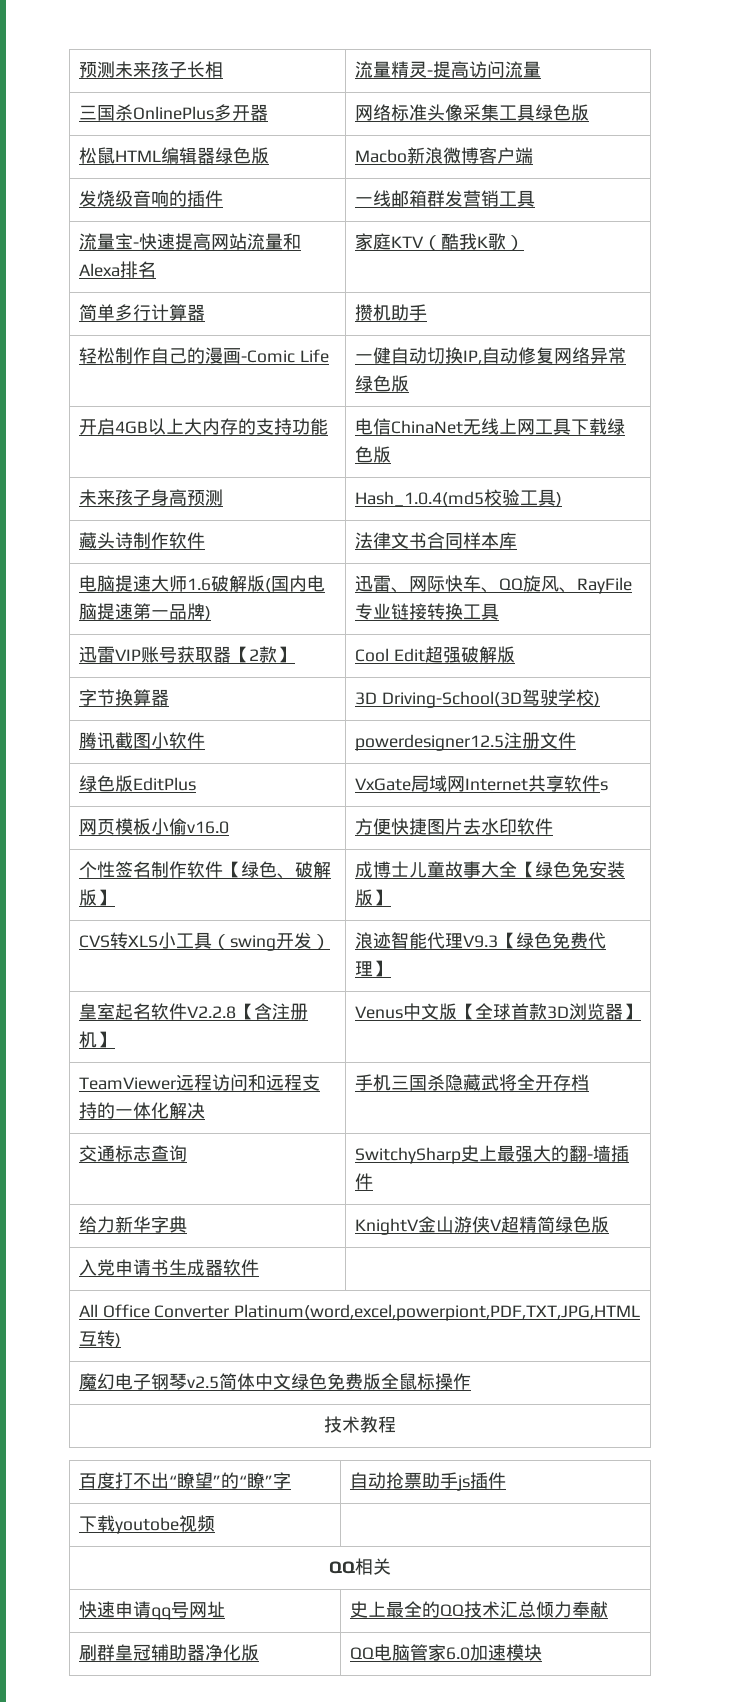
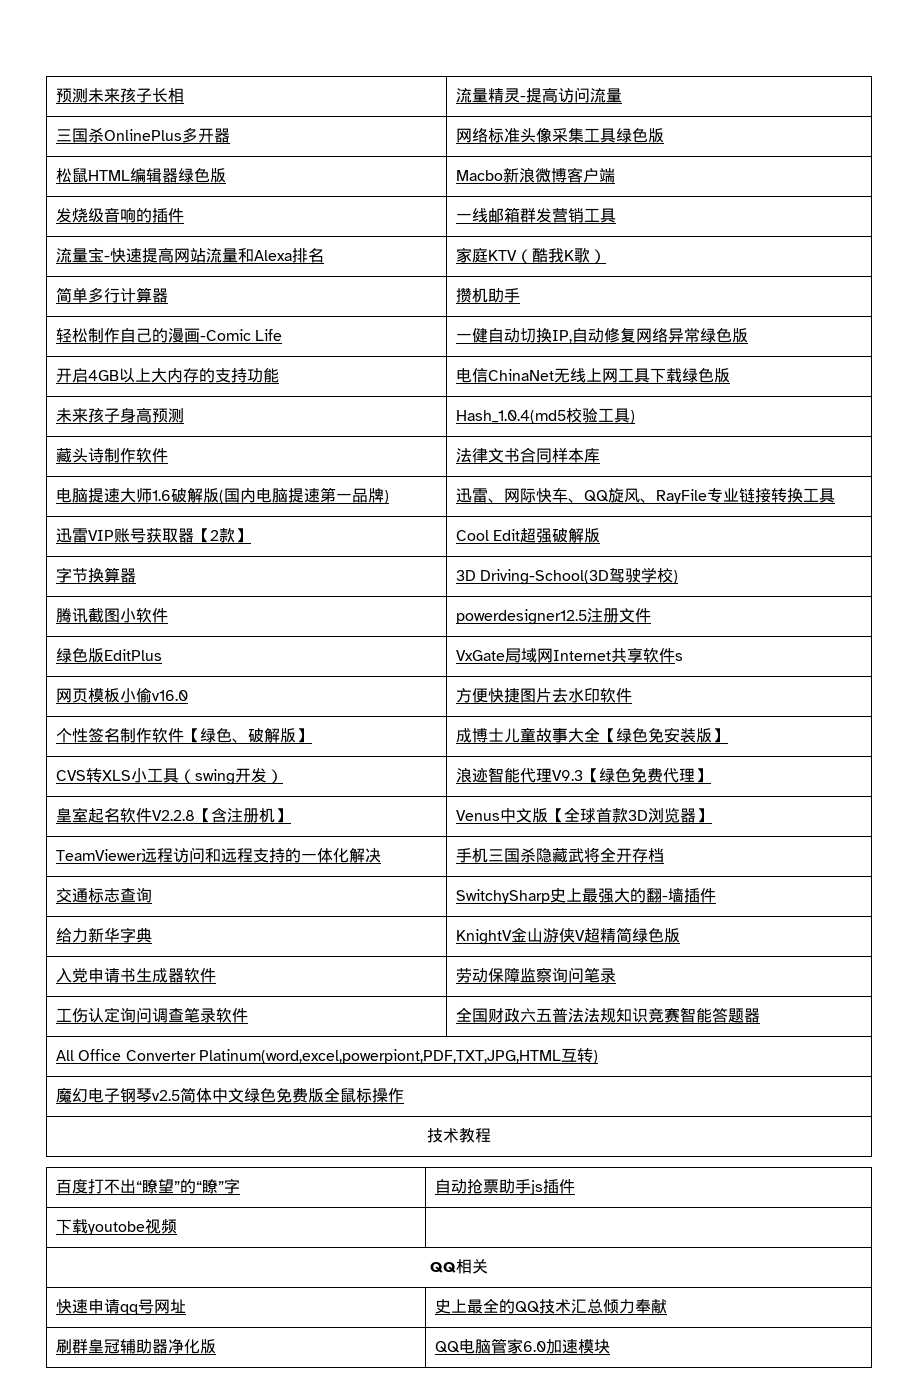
(259, 1267) none -> [456,967,617,983] [56,1007,249,1023] [456,1007,761,1023] 劳动保障监察询问笔录 // 工伤认定询问调查笔录软件 | 全国财政六五普法法规知识竞赛智能答题器

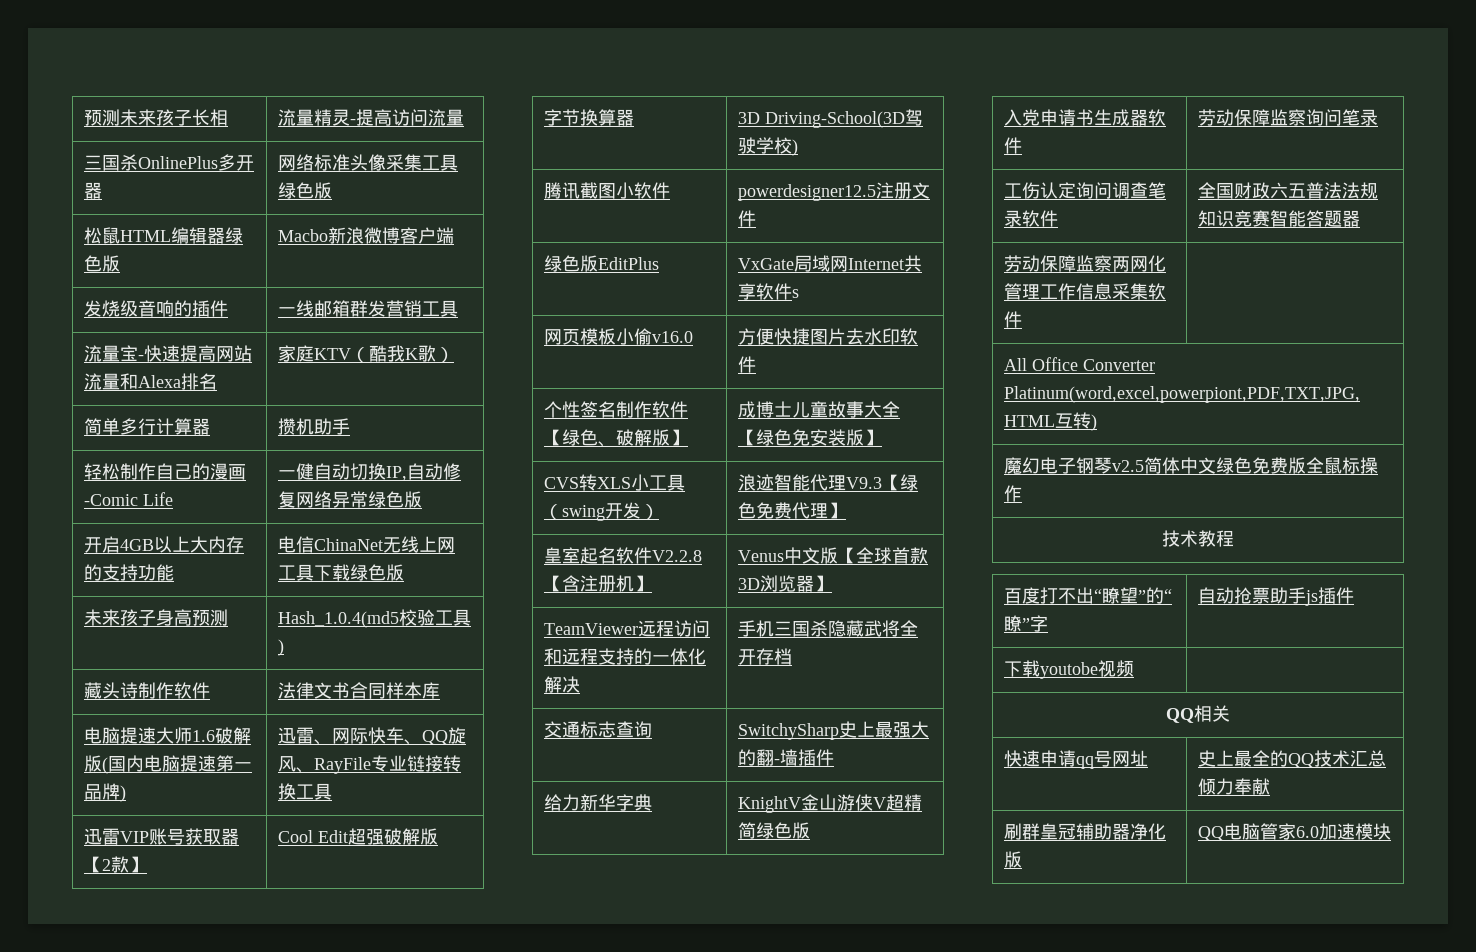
(761, 1015) none -> [1004,255,1167,272] [1004,283,1167,300] [1004,311,1023,328] // 劳动保障监察两网化管理工作信息采集软件 |

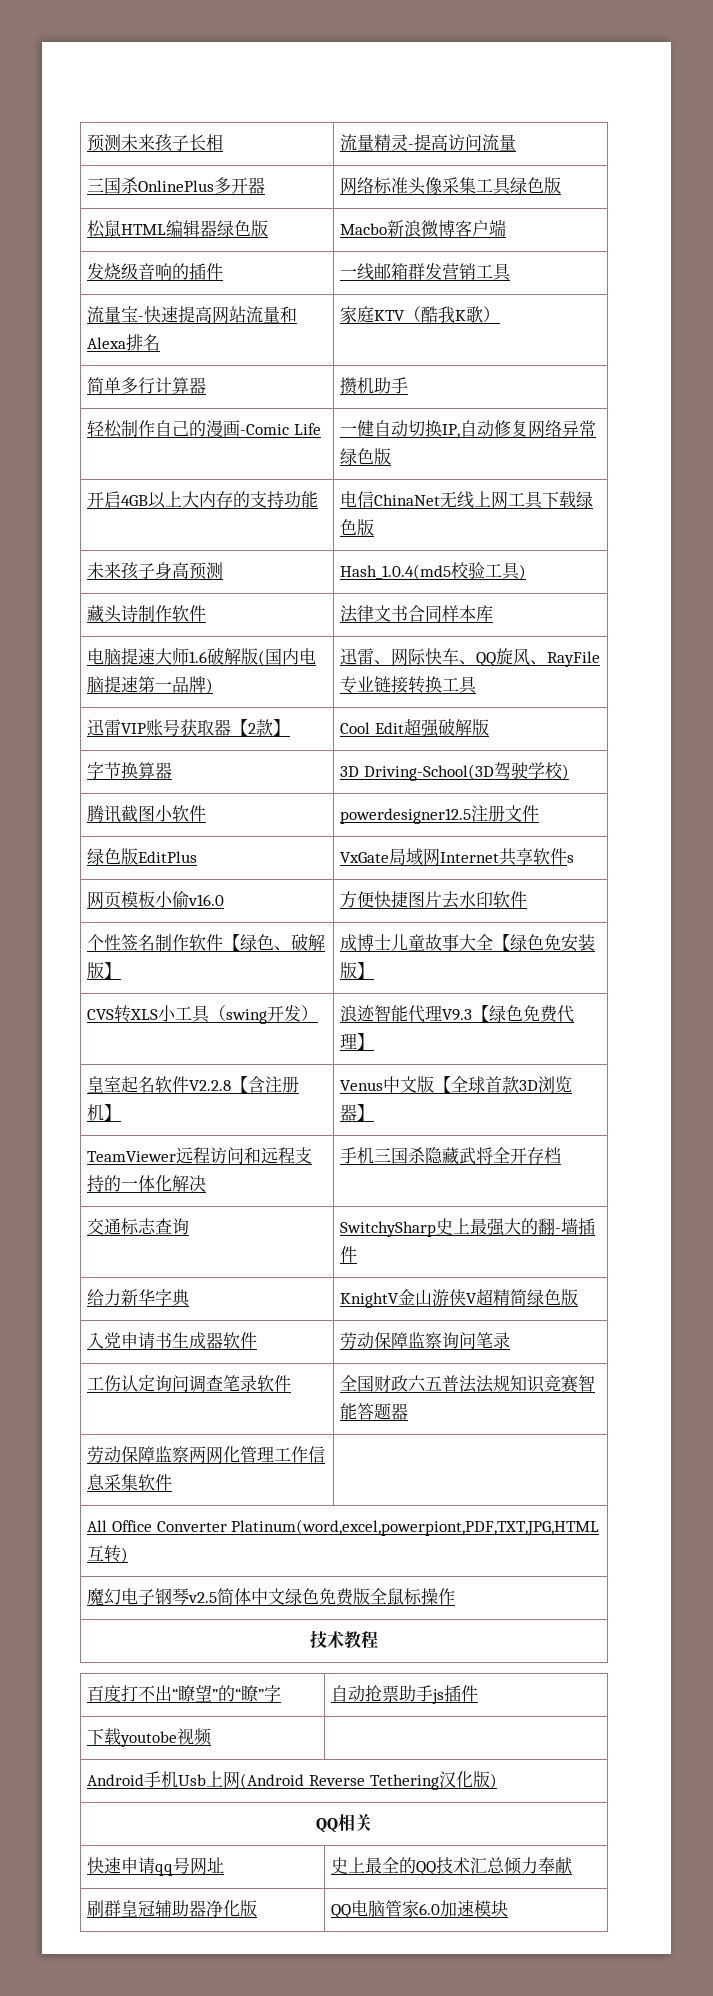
(1135, 668) none -> [87,1771,497,1790] // Android手机Usb上网(Android Reverse Tethering汉化版)

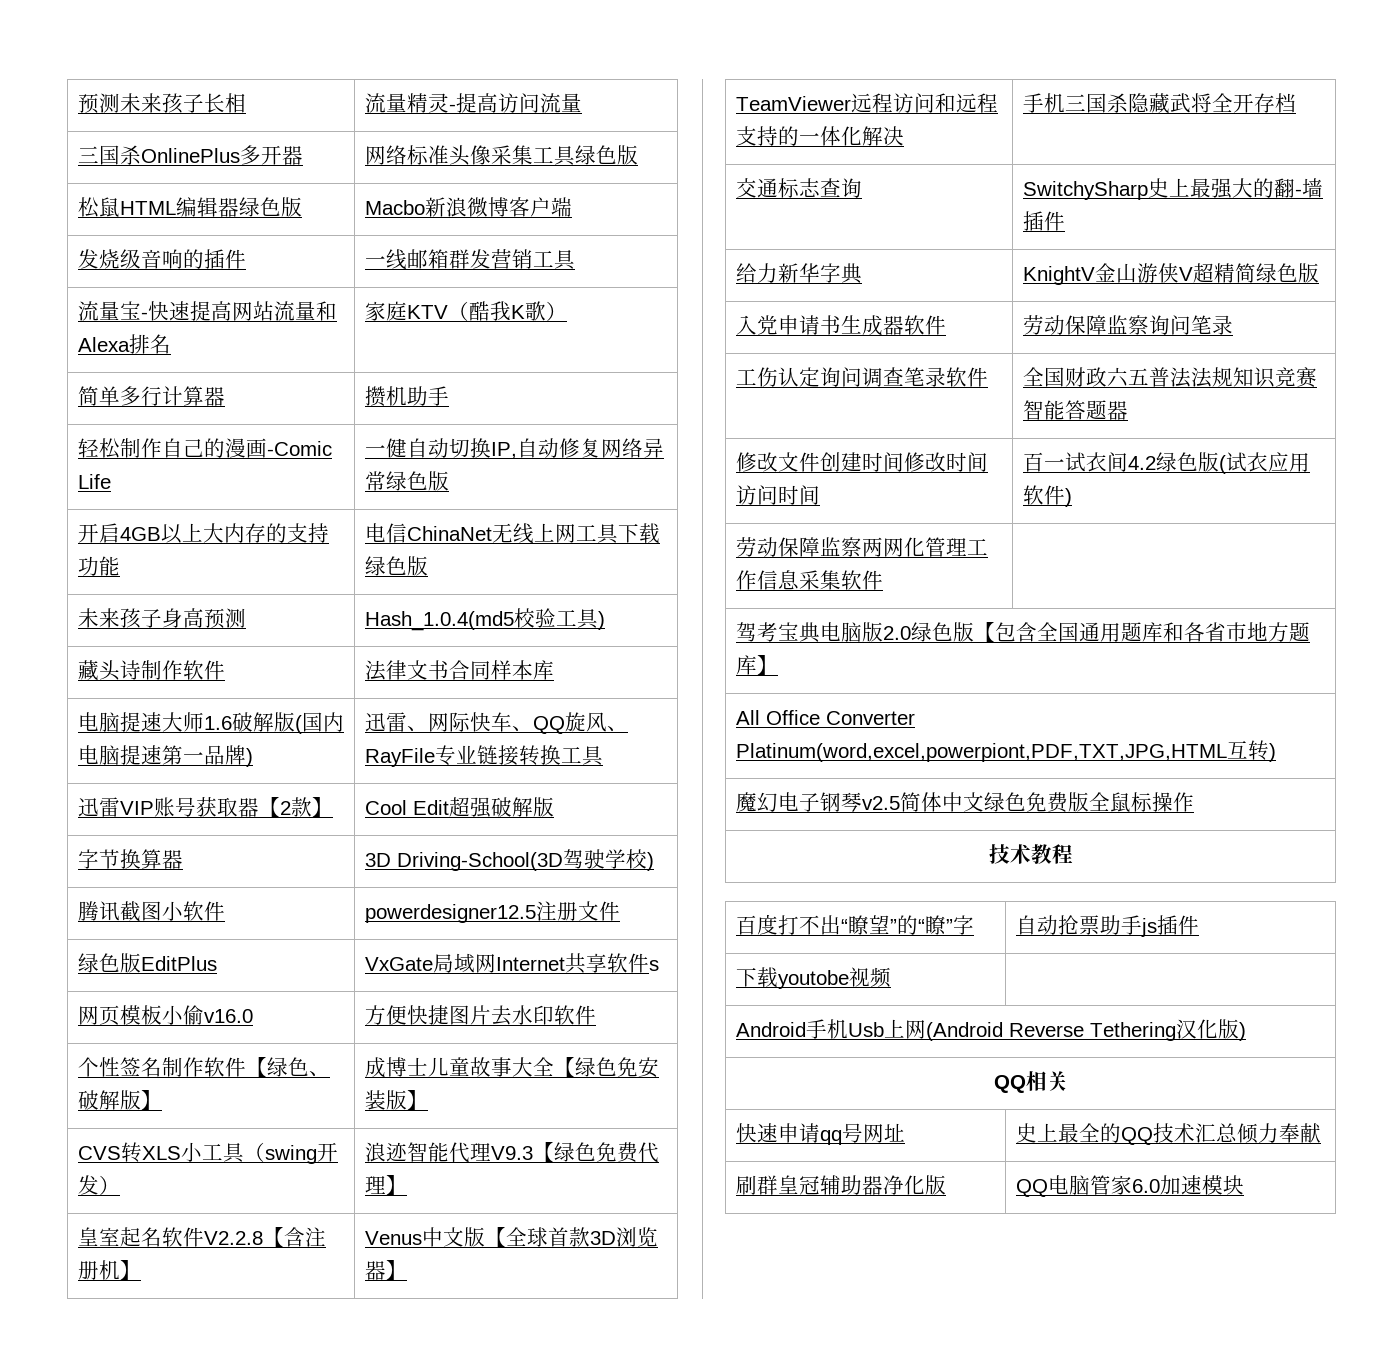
(409, 1411) none -> [735,452,988,472] [735,485,820,505] [1022,452,1310,474] [1022,485,1072,507] // 修改文件创建时间修改时间访问时间 | 百一试衣间4.2绿色版(试衣应用软件)
(173, 1482) none -> [735,622,1310,643] [735,655,778,675] // 驾考宝典电脑版2.0绿色版【包含全国通用题库和各省市地方题库】

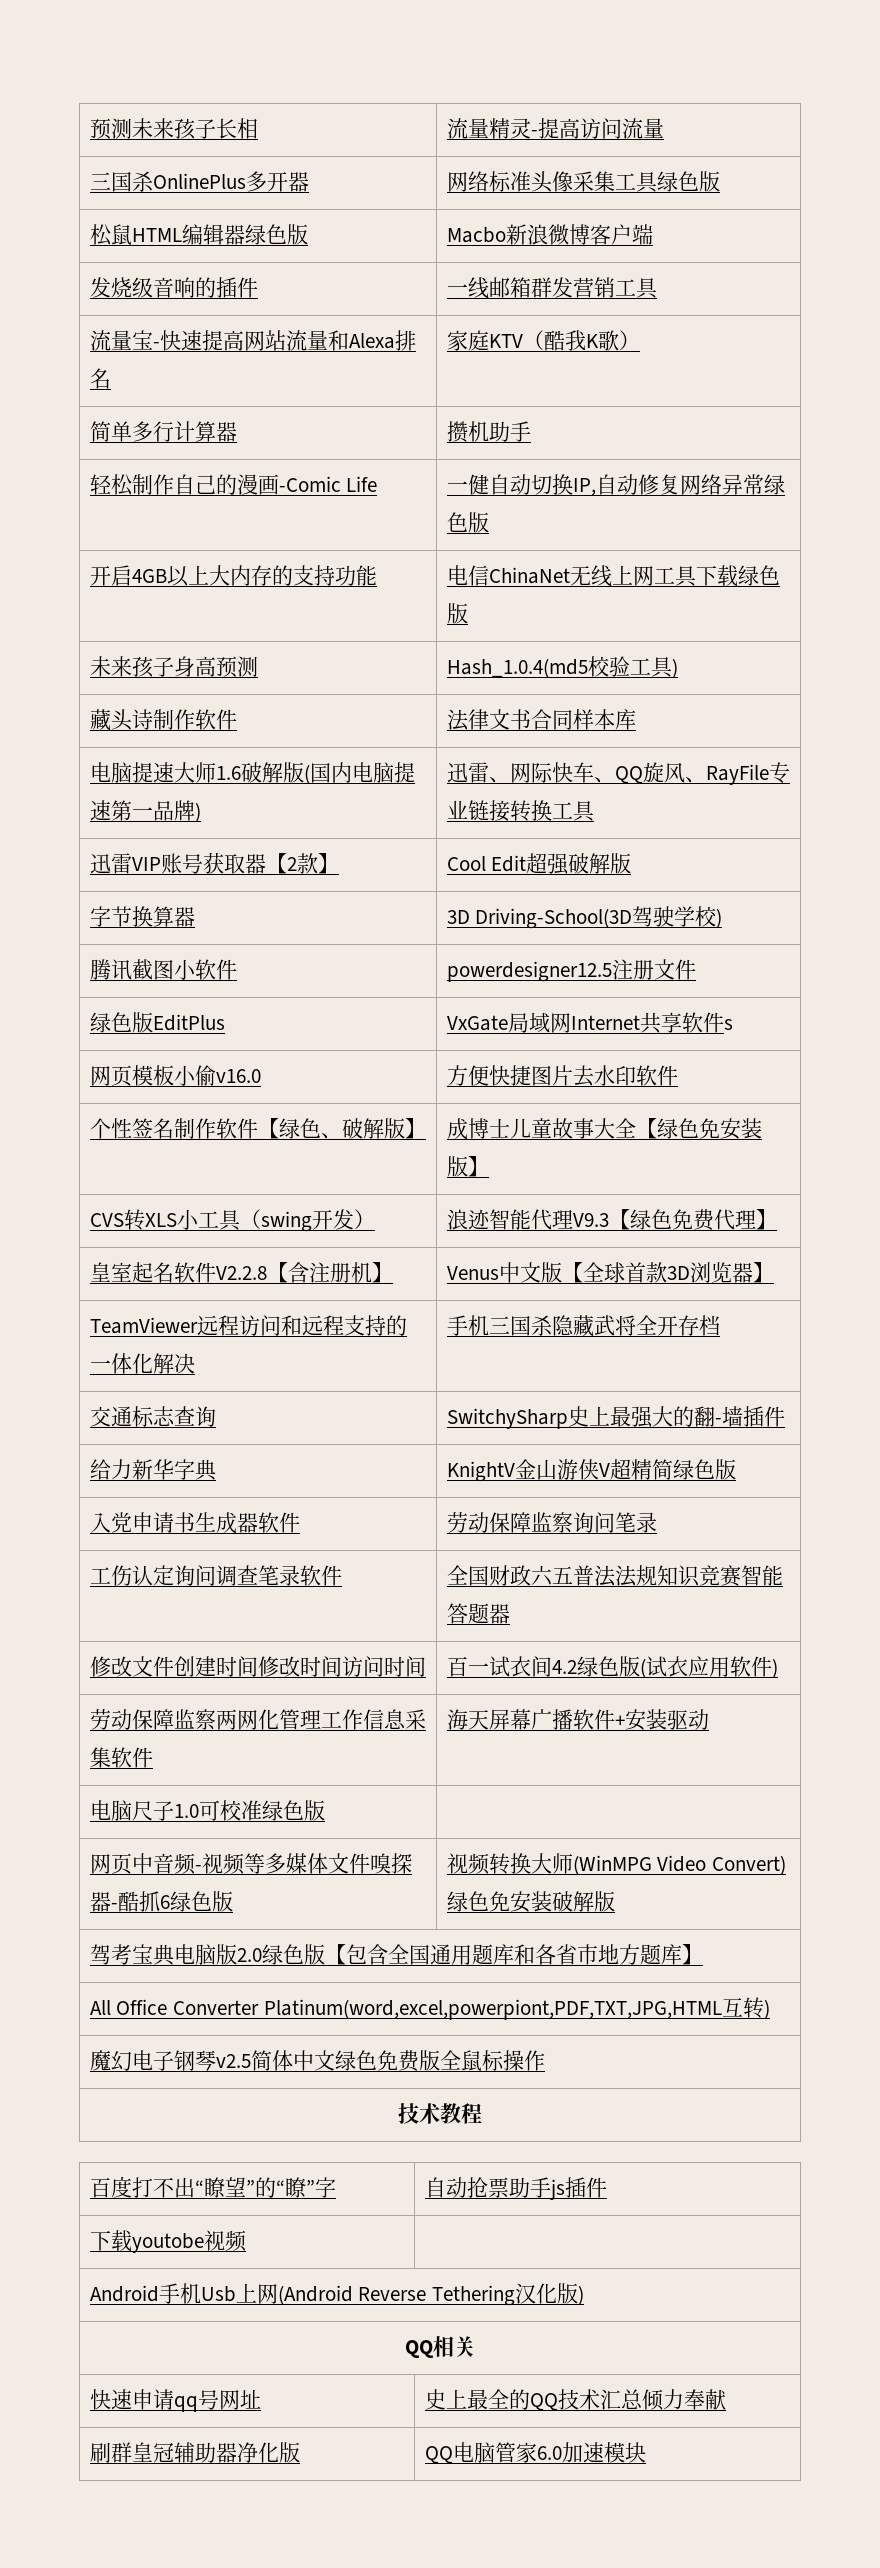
(883, 580) none -> [446,1709,709,1731] [89,1800,325,1821] [89,1853,412,1875] [89,1891,233,1912] [446,1853,787,1875] [446,1891,615,1913] 海天屏幕广播软件+安装驱动 // 电脑尺子1.0可校准绿色版 | // 网页中音频-视频等多媒体文件嗅探器-酷抓6绿色版 | 视频转换大师(WinMPG Video Convert)绿色免安装破解版

